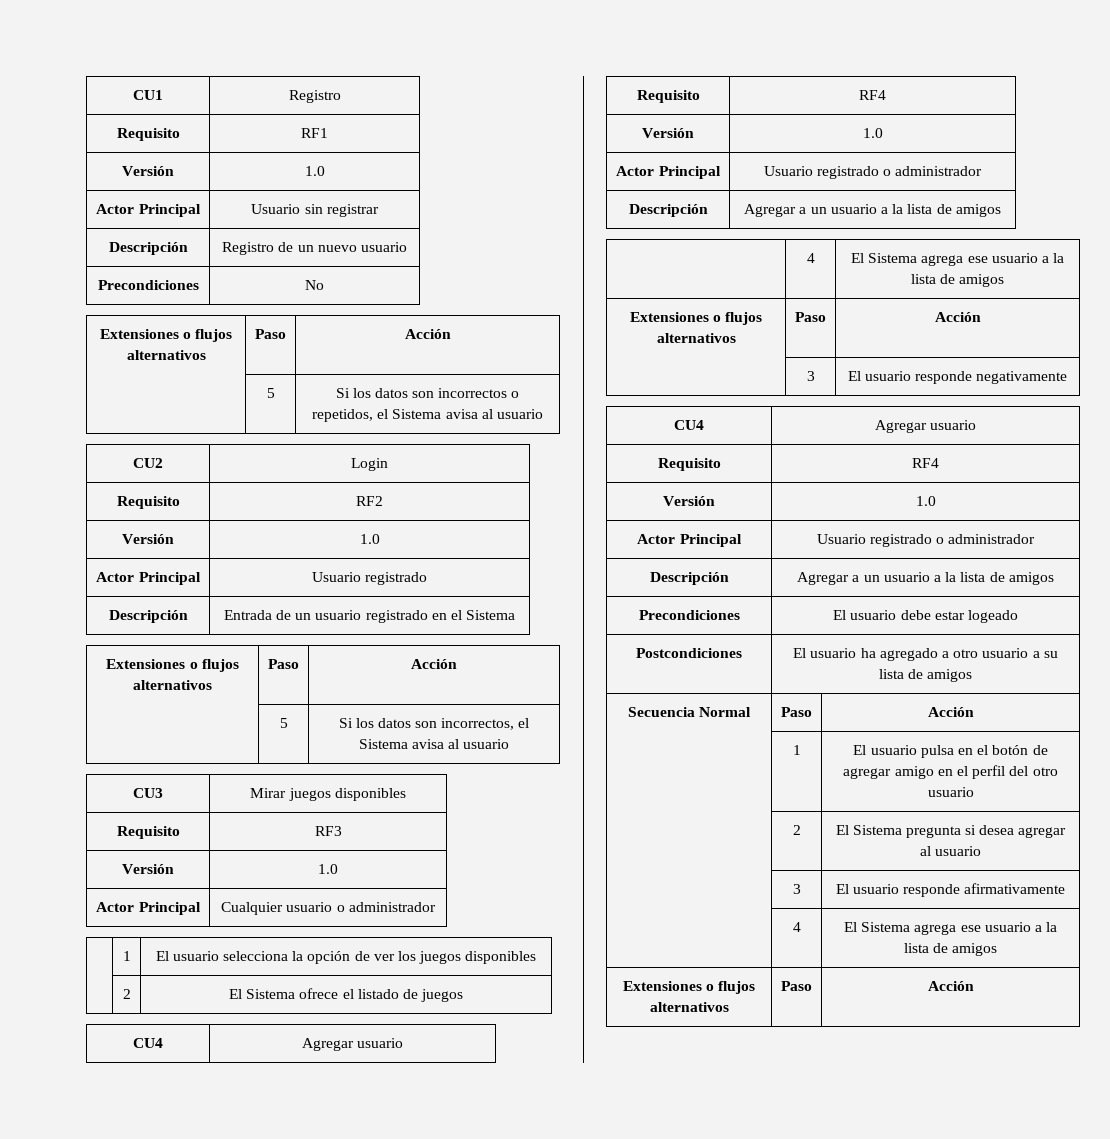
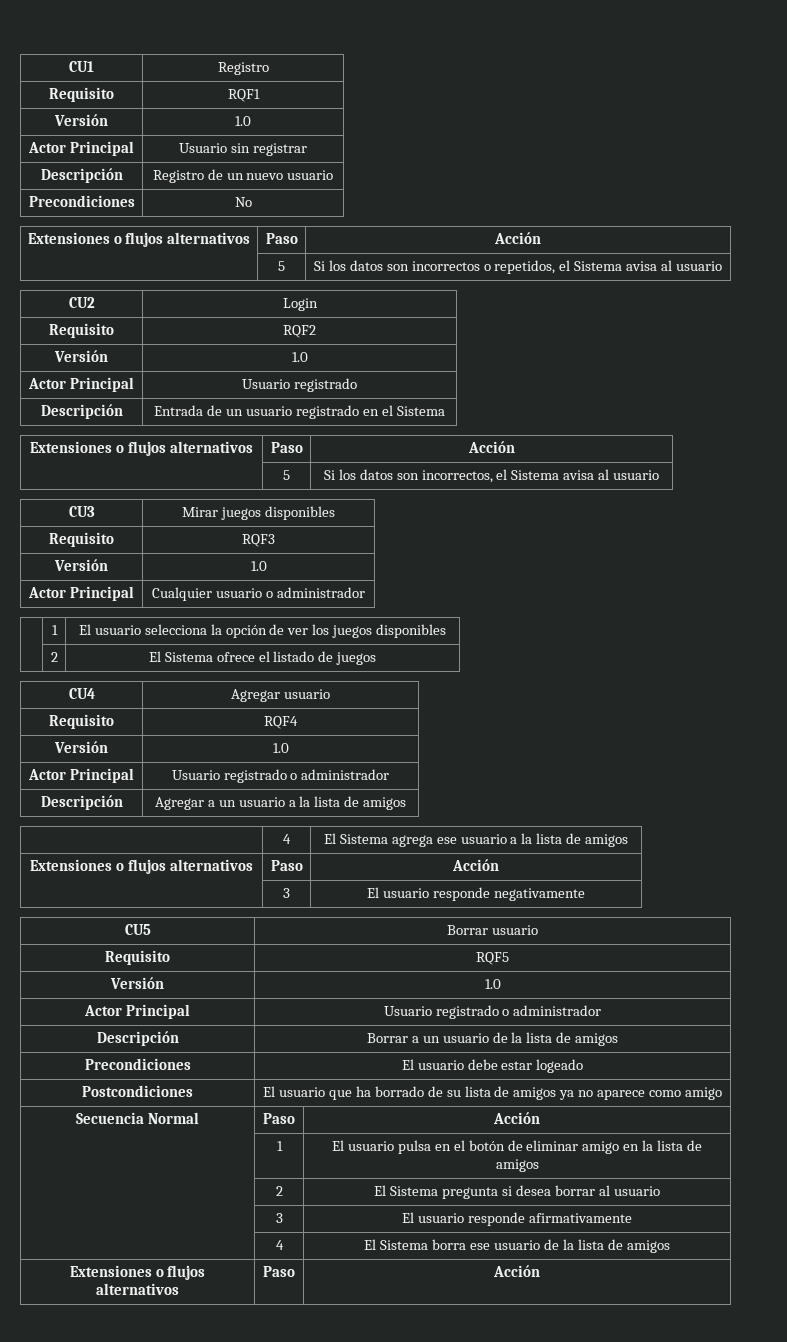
[301,128,328,138] RF1 -> [227,89,260,102] RQF1
[356,496,383,506] RF2 -> [283,325,316,338] RQF2
[314,826,342,836] RF3 -> [241,534,275,547] RQF3
[859,90,886,100] RF4 -> [264,716,298,729] RQF4
[674,420,704,430] [874,420,977,433] [657,458,721,471] [912,458,939,468] [663,496,715,506] [915,496,936,506] [637,534,742,547] [816,534,1036,547] [649,572,729,585] [797,572,941,585] CU4 | Agregar usuario // Requisito | RF4 // Versión | 1.0 // Actor Principal | Usuario registrado o administrador // Descripción | Agregar a un usuario a -> [124,924,151,935] [447,925,538,935] [105,950,170,965] [476,952,509,965] [110,977,164,989] [484,979,501,989] [84,1004,190,1019] [383,1005,602,1019] [96,1031,179,1046] [366,1032,508,1043] CU5 | Borrar usuario // Requisito | RQF5 // Versión | 1.0 // Actor Principal | Usuario registrado o administrador // Descripción | Borrar a un usuario de
[860,648,1040,661] ha agregado a otro usuario a -> [328,1086,443,1100] que ha borrado de
(973, 675) none -> [559,1087,722,1100] ya no aparece como amigo
[843,768,892,779] agregar -> [526,1140,579,1151] eliminar
[957,765,1058,779] [927,787,974,797] el perfil del otro usuario -> [642,1140,702,1151] [495,1159,539,1172] la lista de amigos
[1018,827,1067,838] agregar -> [554,1185,595,1196] borrar
[914,922,1042,935] agrega ese usuario a -> [432,1239,559,1250] borra ese usuario de

